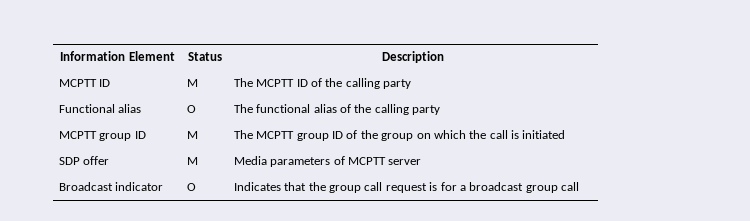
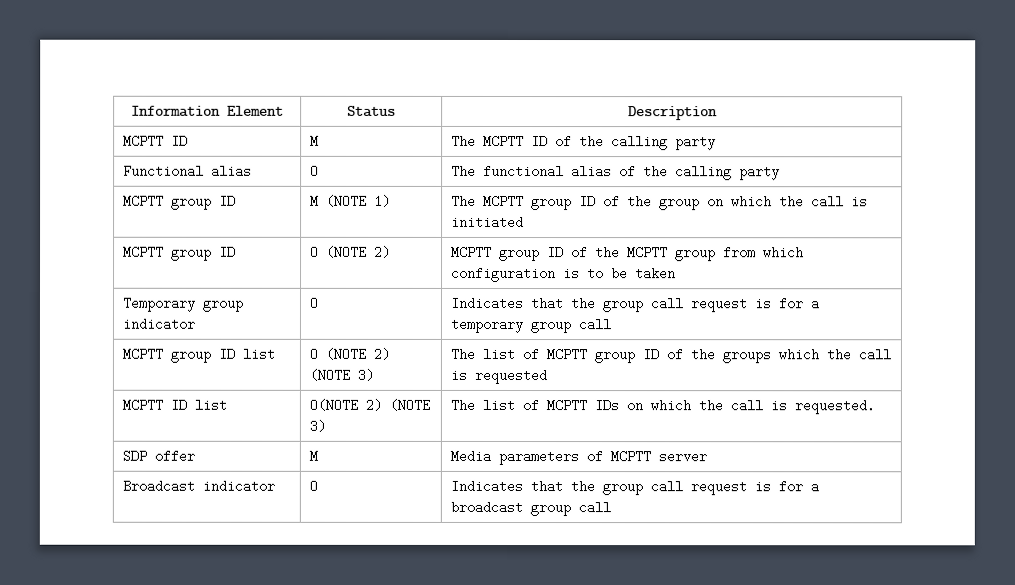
(198, 135) none -> [325,194,391,208] (NOTE 1)
(566, 134) none -> [122,245,236,261] [309,245,391,259] [450,245,804,262] [450,266,676,283] [121,296,243,312] [121,317,195,331] [308,296,318,310] [449,296,819,313] [449,317,611,334] [121,347,275,363] [308,347,390,361] [308,368,374,382] [449,347,891,364] [449,368,547,385] [121,398,227,412] [308,398,430,412] [308,419,326,433] [449,398,875,415] // MCPTT group ID | O (NOTE 2) | MCPTT group ID of the MCPTT group from which configuration is to be taken // Temporary group indicator | O | Indicates that the group call request is for a temporary group call // MCPTT group ID list | O (NOTE 2) (NOTE 3) | The list of MCPTT group ID of the groups which the call is requested // MCPTT ID list | O(NOTE 2) (NOTE 3) | The list of MCPTT IDs on which the call is requested.

